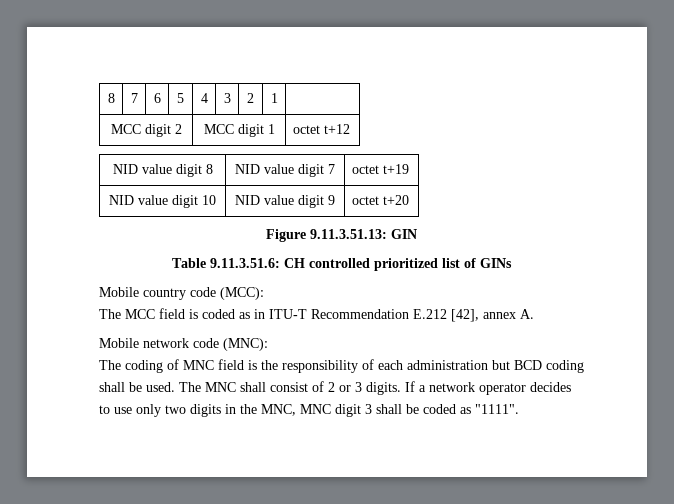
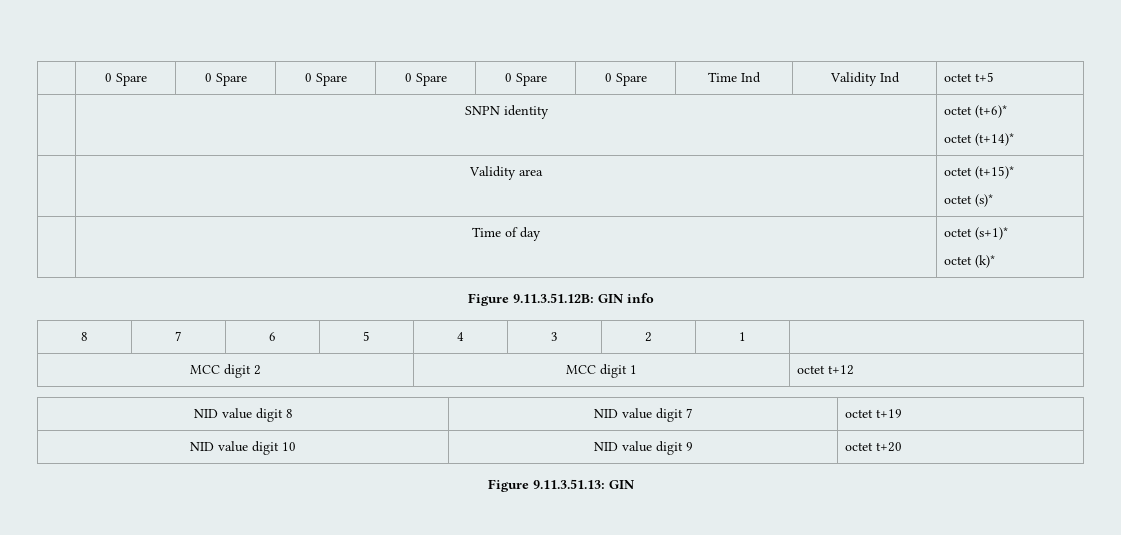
(107, 98) none -> [104,73,147,86] [204,73,247,86] [304,73,347,86] [404,73,447,86] [504,73,547,86] [604,73,647,86] [708,72,761,83] [829,72,900,86] [944,72,995,82] [464,105,549,119] [944,105,1008,118] [944,133,1015,146] [469,166,543,180] [944,166,1015,179] [944,194,994,207] [472,227,541,241] [944,227,1009,240] [944,255,996,268] [467,293,654,306] | 0 Spare | 0 Spare | 0 Spare | 0 Spare | 0 Spare | 0 Spare | Time Ind | Validity Ind | octet t+5 // | SNPN identity | octet (t+6)* // octet (t+14)* // | Validity area | octet (t+15)* // octet (s)* // | Time of day | octet (s+1)* // octet (k)* // Figure 9.11.3.51.12B: GIN info //
[172,258,512,271] [99,287,264,300] [99,308,534,322] [99,338,268,351] [99,359,584,373] [99,381,571,395] [99,404,519,417] // Table 9.11.3.51.6: CH controlled prioritized list of GINs // Mobile country code (MCC): // The MCC field is coded as in ITU-T Recommendation E.212 [42], annex A. // Mobile network code (MNC): // The coding of MNC field is the responsibility of each administration but BCD coding shall be used. The MNC shall consist of 2 or 3 digits. If a network operator decides to use only two digits in the MNC, MNC digit 3 shall be coded as "1111". -> (635, 484) none

